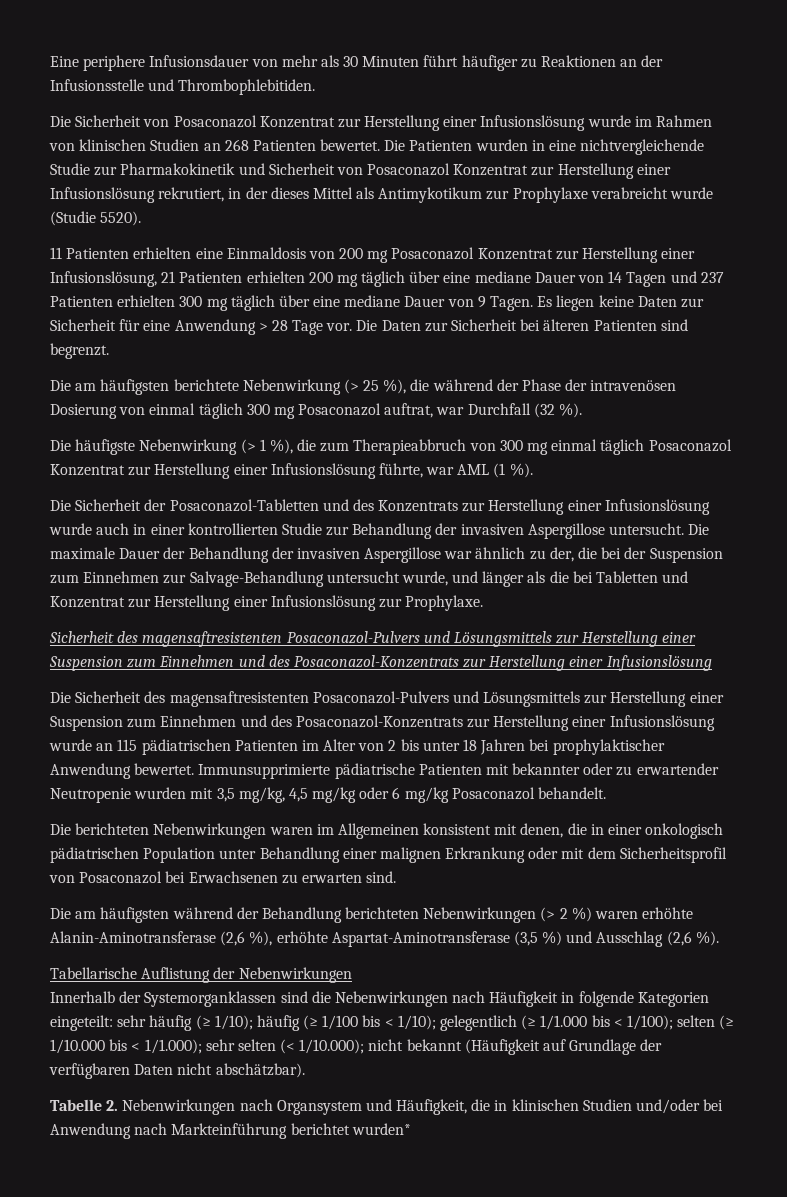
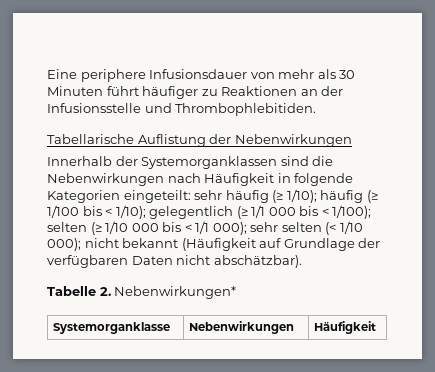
[50,115,713,131] [49,139,705,155] [50,163,671,179] [50,187,714,203] [50,211,142,226] [50,247,696,263] [50,271,724,287] [50,295,704,311] [50,319,688,335] [50,343,109,359] [50,379,677,395] [50,403,583,419] [50,439,732,455] [50,463,533,479] [50,499,710,515] [49,523,710,539] [50,547,723,563] [50,571,689,587] [50,595,484,611] [49,631,697,647] [49,655,712,671] [50,691,724,707] [50,715,715,731] [49,739,665,755] [50,763,719,779] [50,787,607,803] [50,823,724,839] [50,847,727,863] [49,871,397,884] [50,907,694,923] [50,931,719,947] // Die Sicherheit von Posaconazol Konzentrat zur Herstellung einer Infusionslösung wurde im Rahmen von klinischen Studien an 268 Patienten bewertet. Die Patienten wurden in eine nichtvergleichende Studie zur Pharmakokinetik und Sicherheit von Posaconazol Konzentrat zur Herstellung einer Infusionslösung rekrutiert, in der dieses Mittel als Antimykotikum zur Prophylaxe verabreicht wurde (Studie 5520). // 11 Patienten erhielten eine Einmaldosis von 200 mg Posaconazol Konzentrat zur Herstellung einer Infusionslösung, 21 Patienten erhielten 200 mg täglich über eine mediane Dauer von 14 Tagen und 237 Patienten erhielten 300 mg täglich über eine mediane Dauer von 9 Tagen. Es liegen keine Daten zur Sicherheit für eine Anwendung > 28 Tage vor. Die Daten zur Sicherheit bei älteren Patienten sind begrenzt. // Die am häufigsten berichtete Nebenwirkung (> 25 %), die während der Phase der intravenösen Dosierung von einmal täglich 300 mg Posaconazol auftrat, war Durchfall (32 %). // Die häufigste Nebenwirkung (> 1 %), die zum Therapieabbruch von 300 mg einmal täglich Posaconazol Konzentrat zur Herstellung einer Infusionslösung führte, war AML (1 %). // Die Sicherheit der Posaconazol-Tabletten und des Konzentrats zur Herstellung einer Infusionslösung wurde auch in einer kontrollierten Studie zur Behandlung der invasiven Aspergillose untersucht. Die maximale Dauer der Behandlung der invasiven Aspergillose war ähnlich zu der, die bei der Suspension zum Einnehmen zur Salvage-Behandlung untersucht wurde, und länger als die bei Tabletten und Konzentrat zur Herstellung einer Infusionslösung zur Prophylaxe. // Sicherheit des magensaftresistenten Posaconazol-Pulvers und Lösungsmittels zur Herstellung einer Suspension zum Einnehmen und des Posaconazol-Konzentrats zur Herstellung einer Infusionslösung // Die Sicherheit des magensaftresistenten Posaconazol-Pulvers und Lösungsmittels zur Herstellung einer Suspension zum Einnehmen und des Posaconazol-Konzentrats zur Herstellung einer Infusionslösung wurde an 115 pädiatrischen Patienten im Alter von 2 bis unter 18 Jahren bei prophylaktischer Anwendung bewertet. Immunsupprimierte pädiatrische Patienten mit bekannter oder zu erwartender Neutropenie wurden mit 3,5 mg/kg, 4,5 mg/kg oder 6 mg/kg Posaconazol behandelt. // Die berichteten Nebenwirkungen waren im Allgemeinen konsistent mit denen, die in einer onkologisch pädiatrischen Population unter Behandlung einer malignen Erkrankung oder mit dem Sicherheitsprofil von Posaconazol bei Erwachsenen zu erwarten sind. // Die am häufigsten während der Behandlung berichteten Nebenwirkungen (> 2 %) waren erhöhte Alanin-Aminotransferase (2,6 %), erhöhte Aspartat-Aminotransferase (3,5 %) und Ausschlag (2,6 %). -> (317, 109) none
[540,1015,588,1030] 1/1.000 -> [251,205,296,218] 1/1 000
[50,1039,202,1054] 1/10.000 bis < 1/1.000); -> [105,221,247,235] 1/10 000 bis < 1/1 000);
[299,1039,365,1054] 1/10.000); -> [339,221,363,234] [47,238,81,251] 1/10 000);
[122,1099,724,1115] [50,1123,411,1139] Nebenwirkungen nach Organsystem und Häufigkeit, die in klinischen Studien und/oder bei Anwendung nach Markteinführung berichtet wurden* -> [114,286,237,299] [52,322,170,334] [188,321,294,334] [313,321,376,334] Nebenwirkungen* // Systemorganklasse | Nebenwirkungen | Häufigkeit

